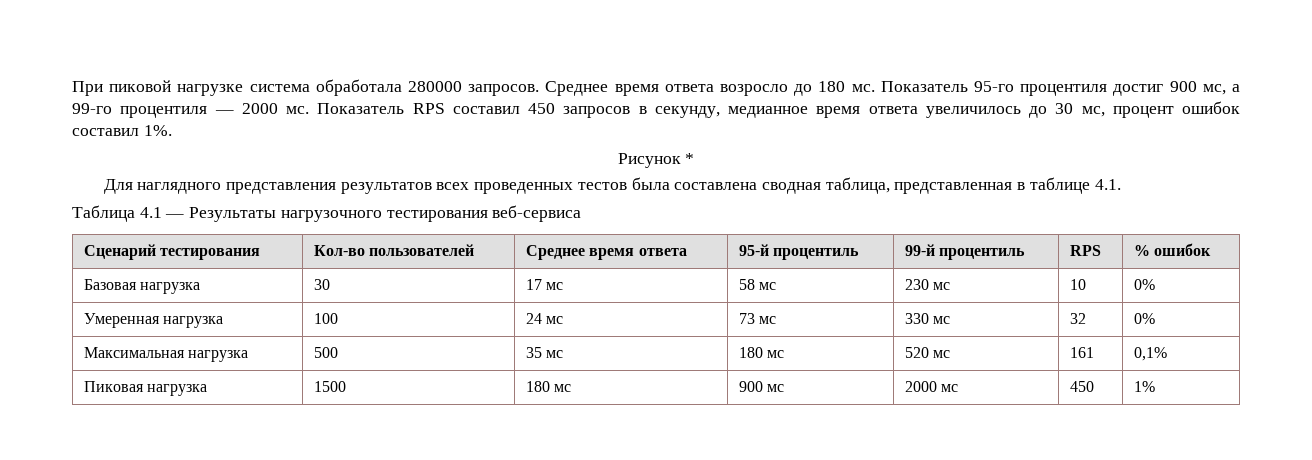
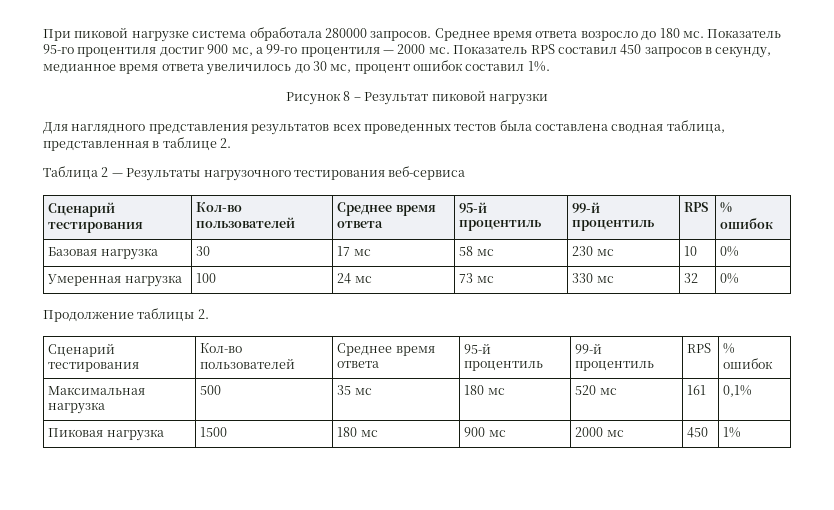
[685,153,695,164] * -> [343,90,548,105] 8 – Результат пиковой нагрузки
[1094,179,1121,190] 4.1. -> [220,138,232,148] 2.
[139,207,162,218] 4.1 -> [101,167,109,177] 2
(1156, 318) none -> [43,308,209,322] [48,343,116,357] [48,362,140,372] [200,343,243,353] [200,358,296,369] [337,343,435,356] [337,361,380,368] [464,343,492,354] [464,361,544,371] [575,343,603,354] [575,361,655,371] [687,343,712,353] [723,343,736,354] [723,358,774,369] // Продолжение таблицы 2. // Сценарий тестирования | Кол-во пользователей | Среднее время ответа | 95-й процентиль | 99-й процентиль | RPS | % ошибок

